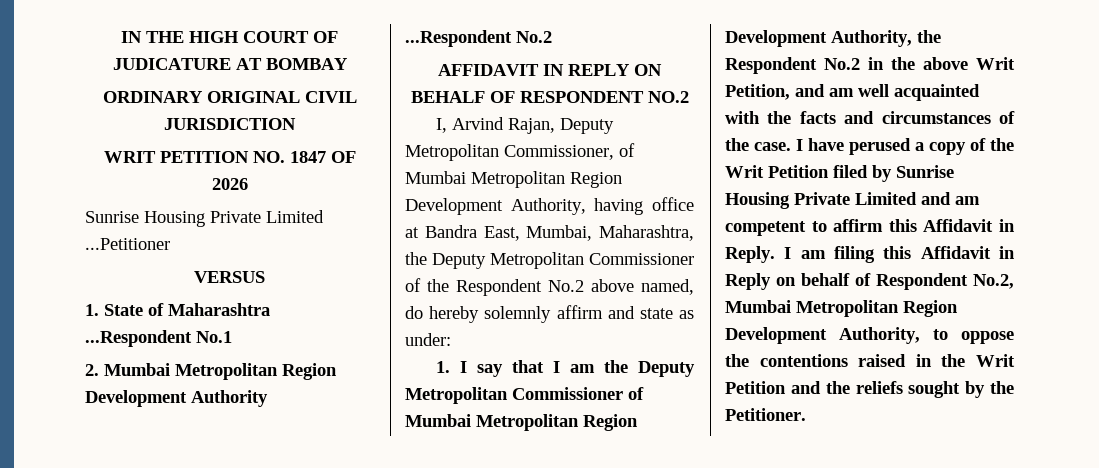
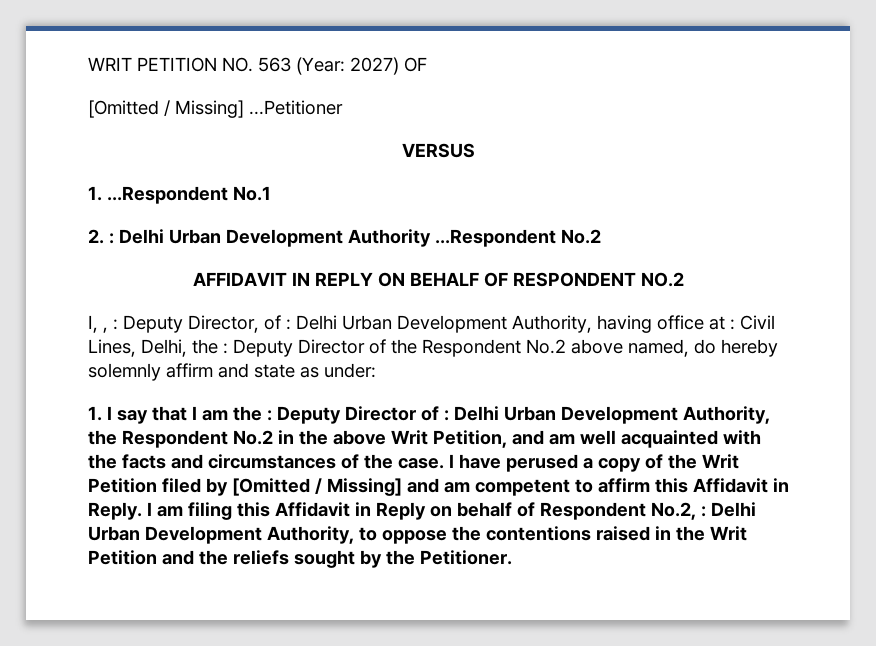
[121,31,338,43] [112,58,348,70] [102,91,357,103] [164,118,296,130] [103,151,356,163] [211,178,248,190] [85,210,324,227] IN THE HIGH COURT OF JUDICATURE AT BOMBAY // ORDINARY ORIGINAL CIVIL JURISDICTION // WRIT PETITION NO. 1847 OF 2026 // Sunrise Housing Private Limited -> [88,57,427,75] [88,100,244,118] WRIT PETITION NO. 563 (Year: 2027) OF // [Omitted / Missing]
[104,303,270,316] State of Maharashtra -> (102, 193) none
[104,363,337,380] Mumbai Metropolitan Region -> [109,229,221,244] : Delhi Urban
[451,117,614,134] [405,143,635,161] [405,171,622,188] Arvind Rajan, Deputy Metropolitan Commissioner, of Mumbai Metropolitan Region -> [103,315,392,333] , : Deputy Director, of : Delhi Urban
[424,225,694,241] [405,252,694,269] Bandra East, Mumbai, Maharashtra, the Deputy Metropolitan Commissioner -> [730,315,775,330] [88,339,365,357] : Civil Lines, Delhi, the : Deputy Director
[638,361,695,377] [405,387,644,404] [405,414,638,431] Deputy Metropolitan Commissioner of Mumbai Metropolitan Region -> [267,406,556,424] : Deputy Director of : Delhi Urban
[896,165,954,178] [725,192,917,209] Sunrise Housing Private Limited -> [232,478,402,496] [Omitted / Missing]
[725,300,958,317] Mumbai Metropolitan Region -> [701,502,756,517] [88,526,140,541] : Delhi Urban

